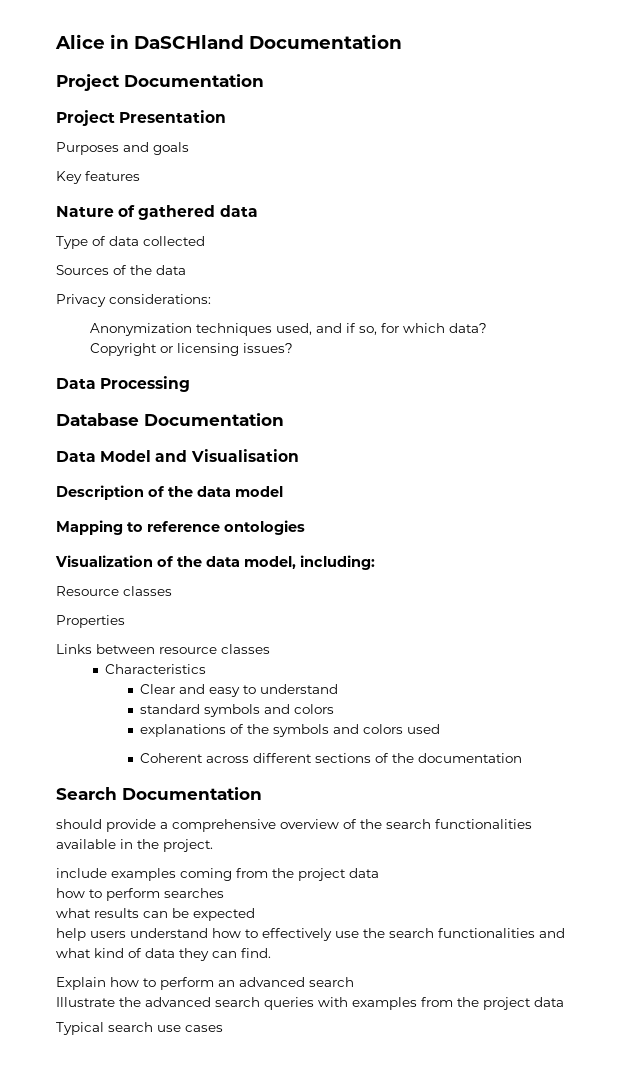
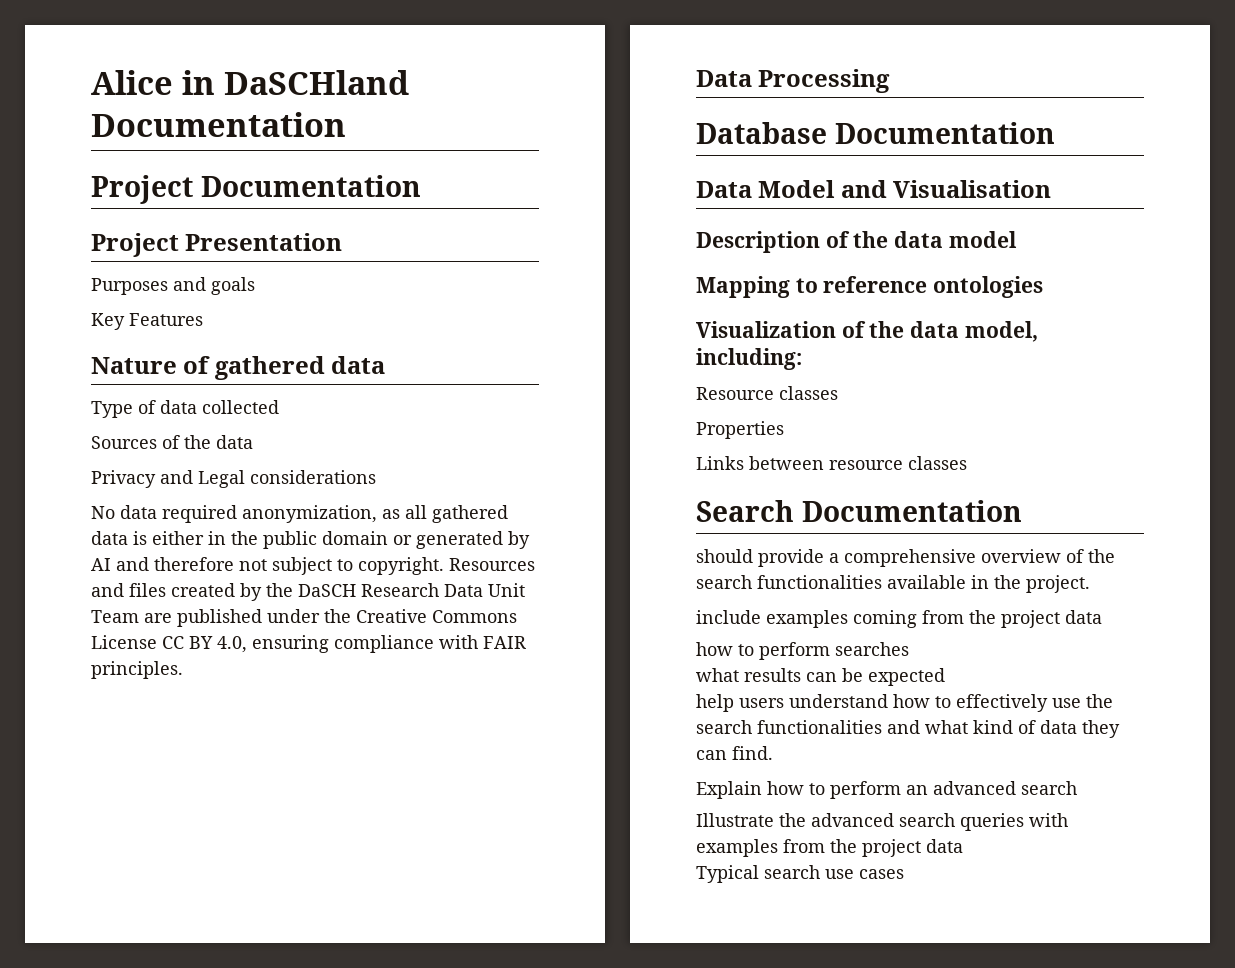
[85,171,140,181] features -> [129,313,203,326] Features
[109,294,211,304] [90,323,488,336] [90,343,294,356] considerations: // Anonymization techniques used, and if so, for which data? // Copyright or licensing issues? -> [160,470,376,488] [91,505,508,523] [91,531,530,549] [91,557,535,575] [91,583,525,601] [91,609,517,627] [91,635,526,653] [91,661,183,679] and Legal considerations // No data required anonymization, as all gathered data is either in the public domain or generated by AI and therefore not subject to copyright. Resources and files created by the DaSCH Research Data Unit Team are published under the Creative Commons License CC BY 4.0, ensuring compliance with FAIR principles.
[105,664,207,674] [139,684,338,697] [139,704,334,717] [139,724,440,737] [139,753,522,763] // Characteristics // Clear and easy to understand // standard symbols and colors // explanations of the symbols and colors used // Coherent across different sections of the documentation -> (967, 463) none

